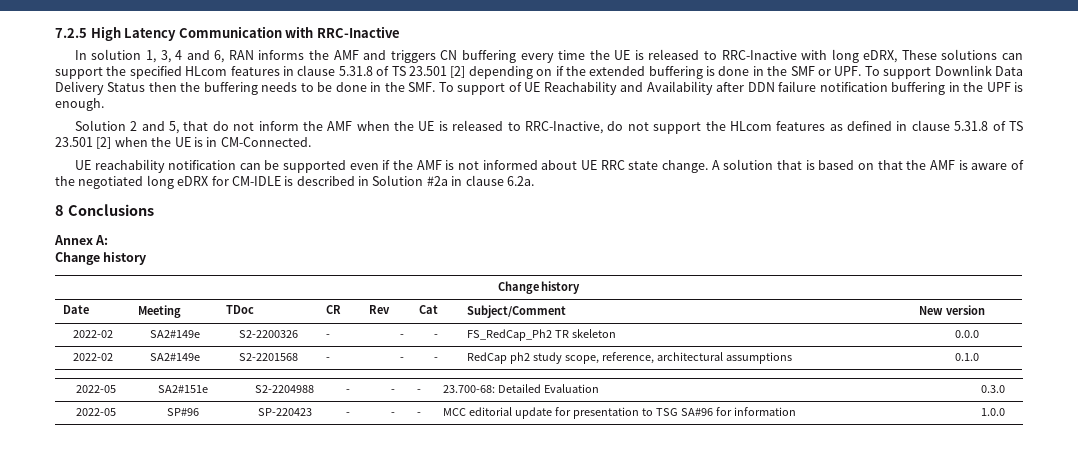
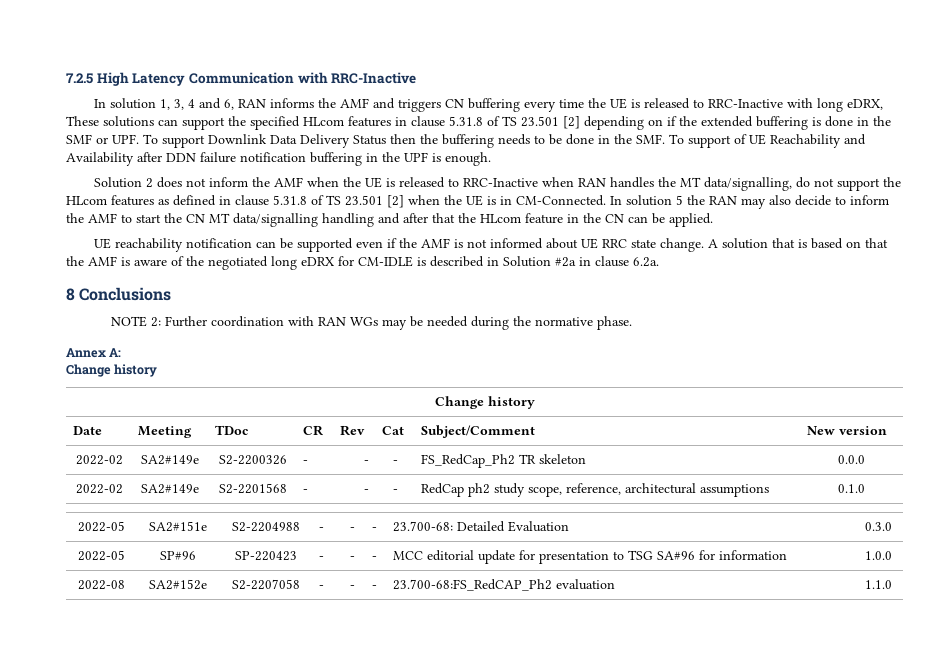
[141,121,229,134] and 5, that do -> [156,177,182,188] does
[524,121,603,134] RRC-Inactive, -> [462,177,792,191] RRC-Inactive when RAN handles the MT data/signalling,
(311, 142) none -> [610,195,889,209] [66,213,713,227] In solution 5 the RAN may also decide to inform the AMF to start the CN MT data/signalling handling and after that the HLcom feature in the CN can be applied.
(154, 210) none -> [110,316,632,330] // NOTE 2: Further coordination with RAN WGs may be needed during the normative phase.
(1005, 412) none -> [78,580,125,590] [148,579,207,590] [231,579,300,590] [319,585,325,589] [349,585,355,589] [371,585,377,589] [393,579,616,591] [865,580,892,589] // 2022-08 | SA2#152e | S2-2207058 | - | - | - | 23.700-68:FS_RedCAP_Ph2 evaluation | 1.1.0

